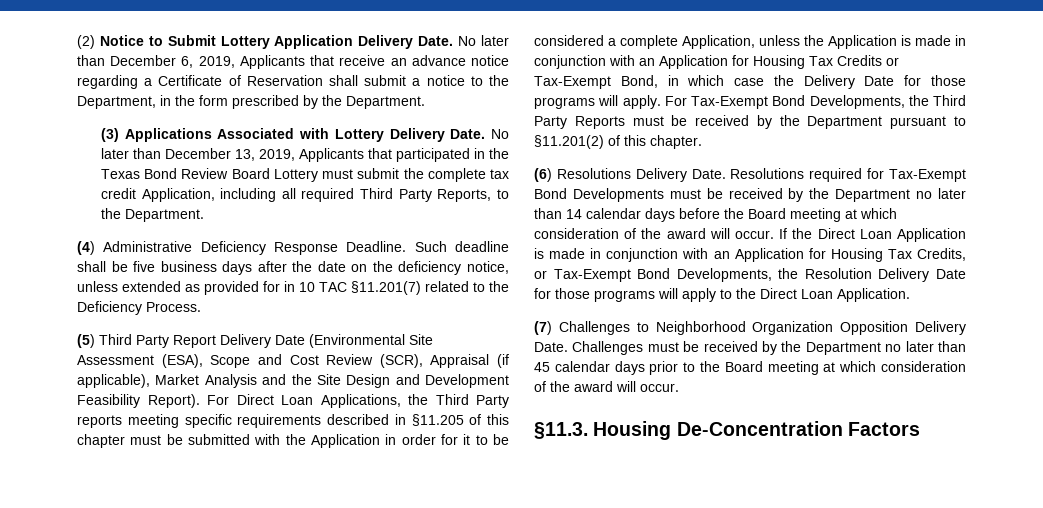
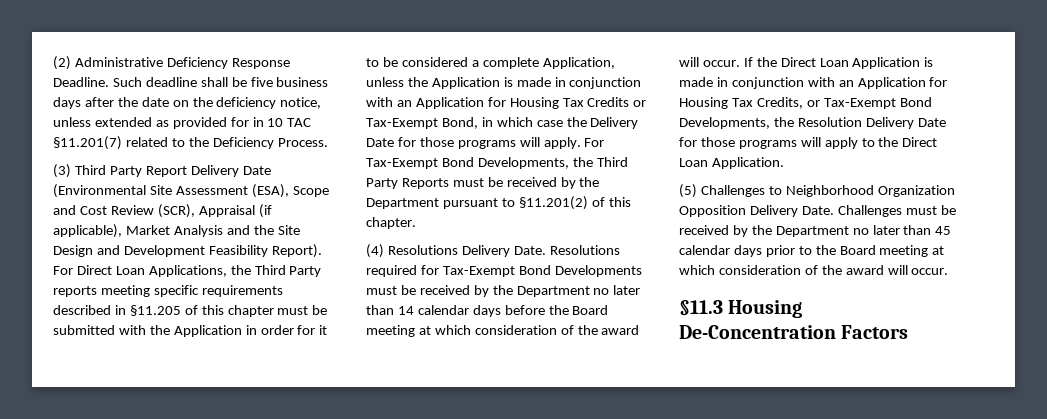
[99,35,510,49] [77,55,510,69] [77,75,509,89] [77,95,425,109] [100,128,510,142] [100,148,509,162] [100,168,510,182] [100,188,510,202] [100,208,204,222] [77,241,95,255] Notice to Submit Lottery Application Delivery Date. No later than December 6, 2019, Applicants that receive an advance notice regarding a Certificate of Reservation shall submit a notice to the Department, in the form prescribed by the Department. // (3) Applications Associated with Lottery Delivery Date. No later than December 13, 2019, Applicants that participated in the Texas Bond Review Board Lottery must submit the complete tax credit Application, including all required Third Party Reports, to the Department. // (4) -> (71, 63) none
[77,334,95,348] (5) -> [53,164,71,178] (3)
[534,168,552,182] (6) -> [366,244,384,258] (4)
[534,321,552,335] (7) -> [679,184,697,198] (5)
[534,422,588,439] §11.3. -> [679,300,723,316] §11.3

